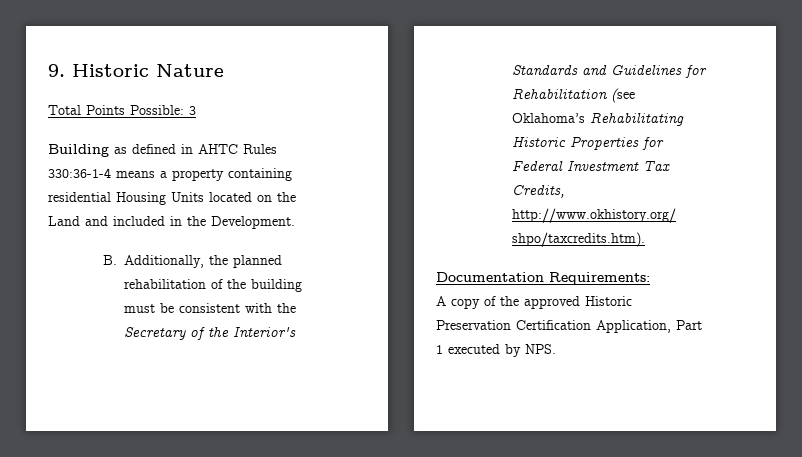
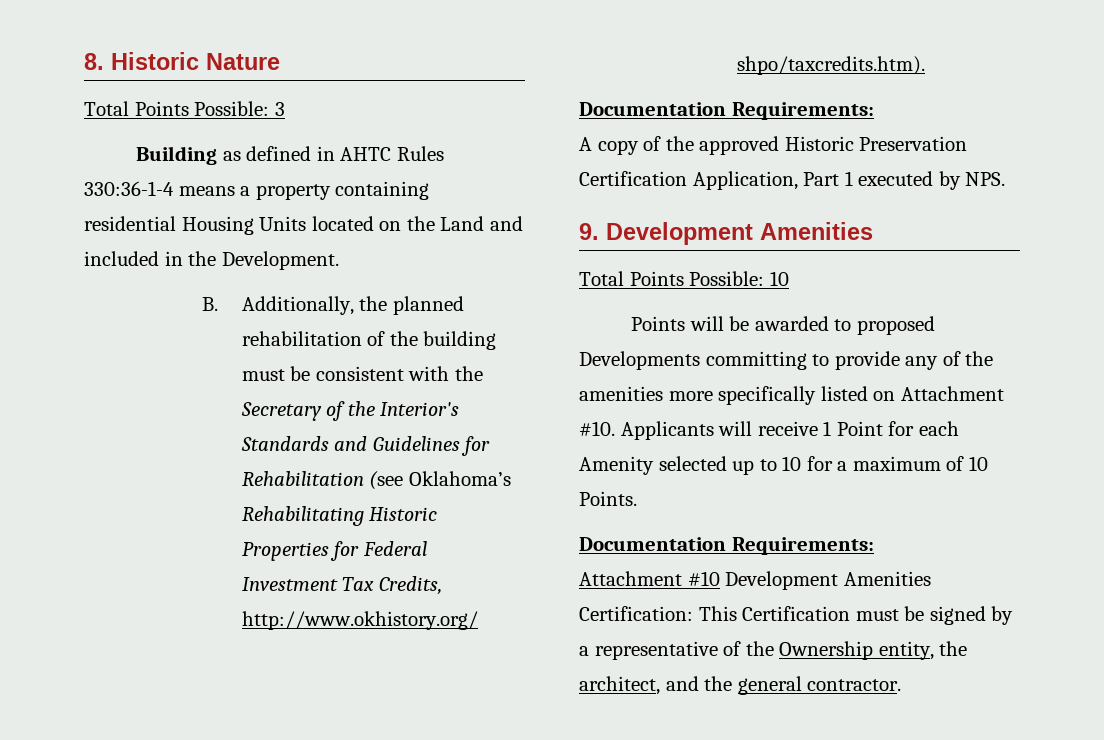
[48,64,65,77] 9. -> [84,53,104,70] 8.
(556, 349) none -> [579,222,873,245] [579,271,789,286] [631,316,935,335] [579,351,994,370] [579,386,1004,405] [579,421,959,440] [579,456,988,475] [579,491,637,506] [579,537,874,555] [579,571,931,590] [579,606,1014,625] [579,641,968,660] [579,676,902,695] // 9. Development Amenities // Total Points Possible: 10 // Points will be awarded to proposed Developments committing to provide any of the amenities more specifically listed on Attachment #10. Applicants will receive 1 Point for each Amenity selected up to 10 for a maximum of 10 Points. // Documentation Requirements: // Attachment #10 Development Amenities Certification: This Certification must be signed by a representative of the Ownership entity, the architect, and the general contractor.

